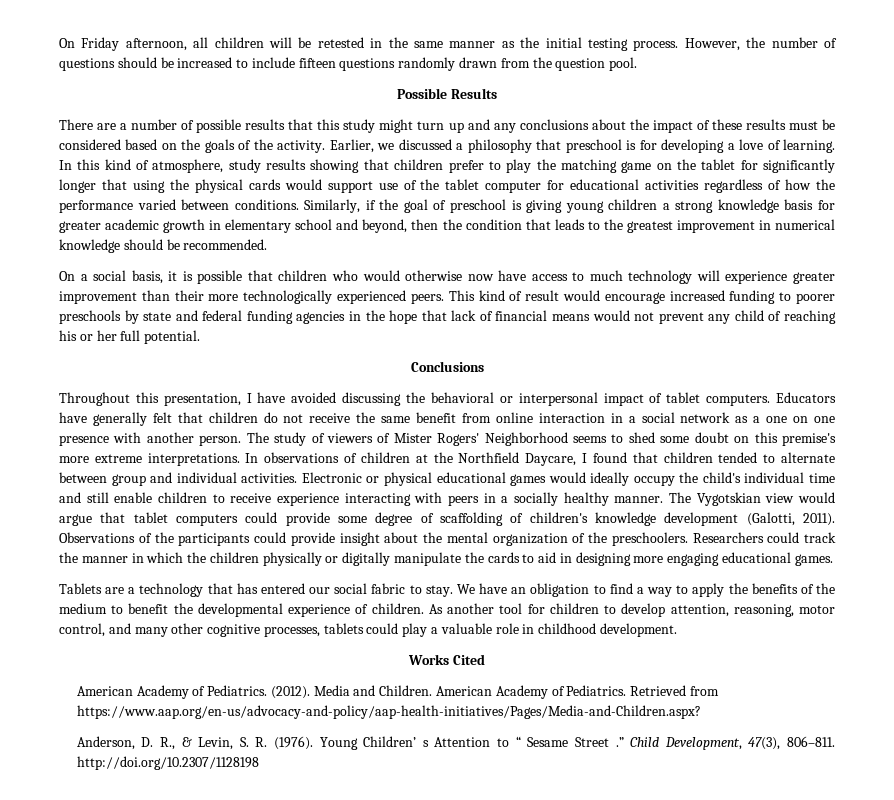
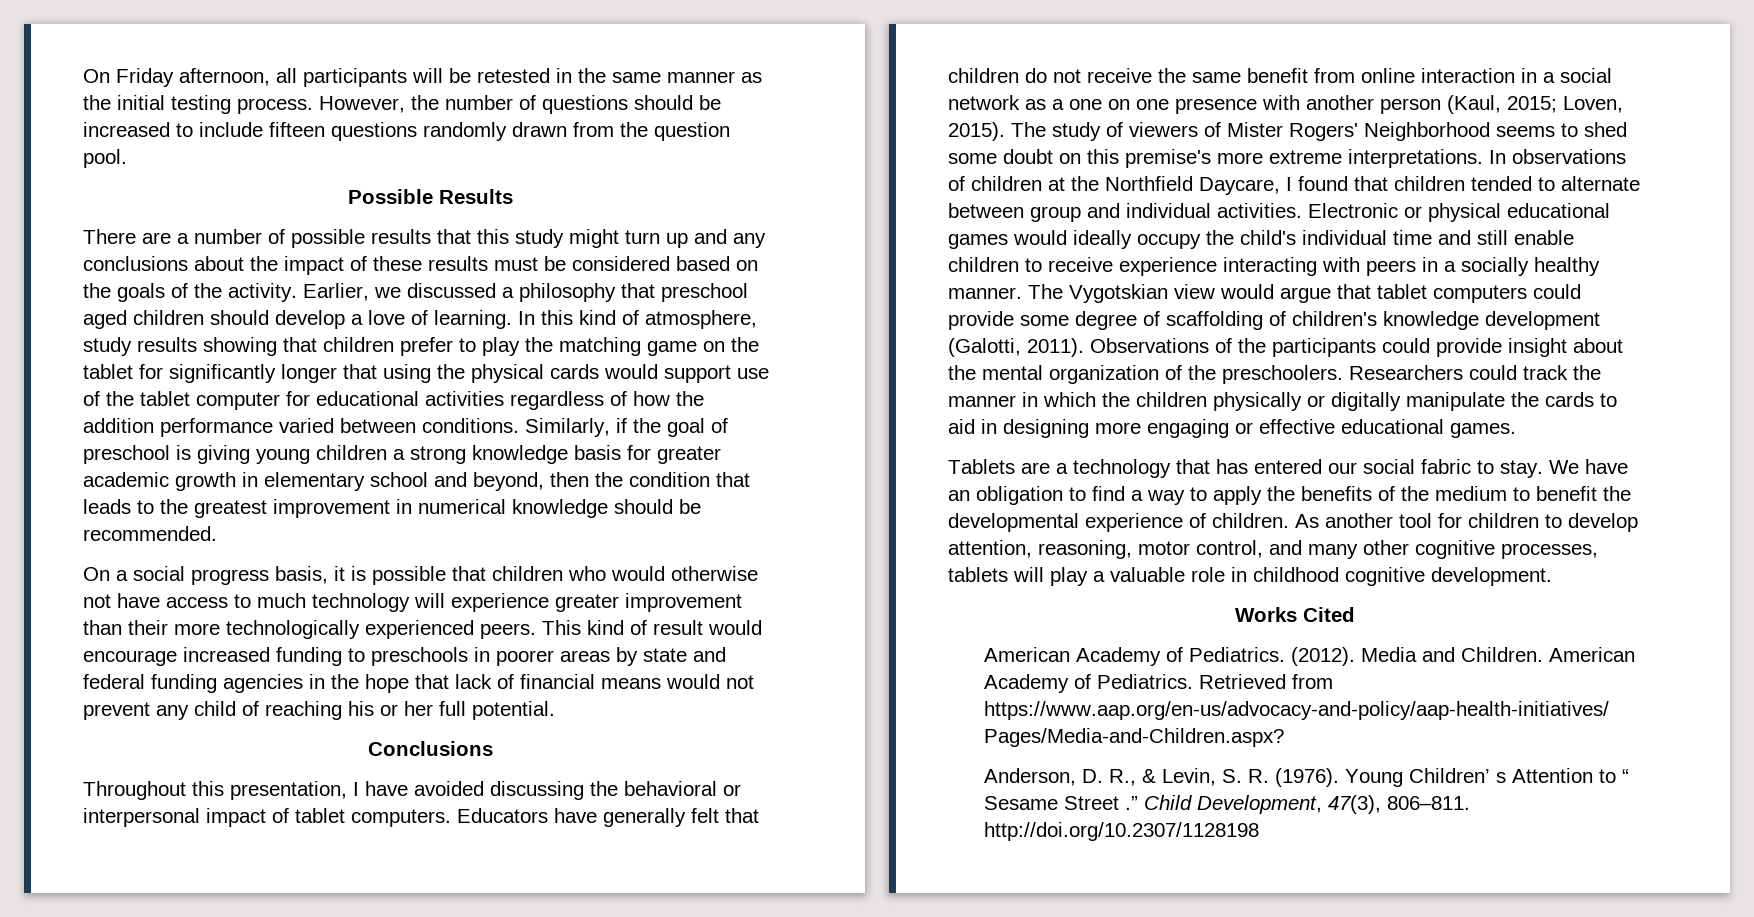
[214,37,264,48] children -> [303,68,407,87] participants
[626,139,725,153] is for developing -> [83,310,345,329] aged children should develop
(835, 184) none -> [83,418,154,433] addition
(127, 275) none -> [191,569,269,585] progress
[467,274,494,281] now -> [83,594,111,608] not
[796,293,835,304] [59,310,121,324] poorer preschools -> [371,647,610,666] preschools in poorer areas
[199,435,242,446] person. -> [1380,95,1623,114] [948,122,1005,141] person (Kaul, 2015; Loven, 2015).
(720, 559) none -> [1235,419,1335,434] or effective
[366,623,399,634] could -> [1013,567,1044,582] will
(597, 628) none -> [1345,567,1425,586] cognitive

